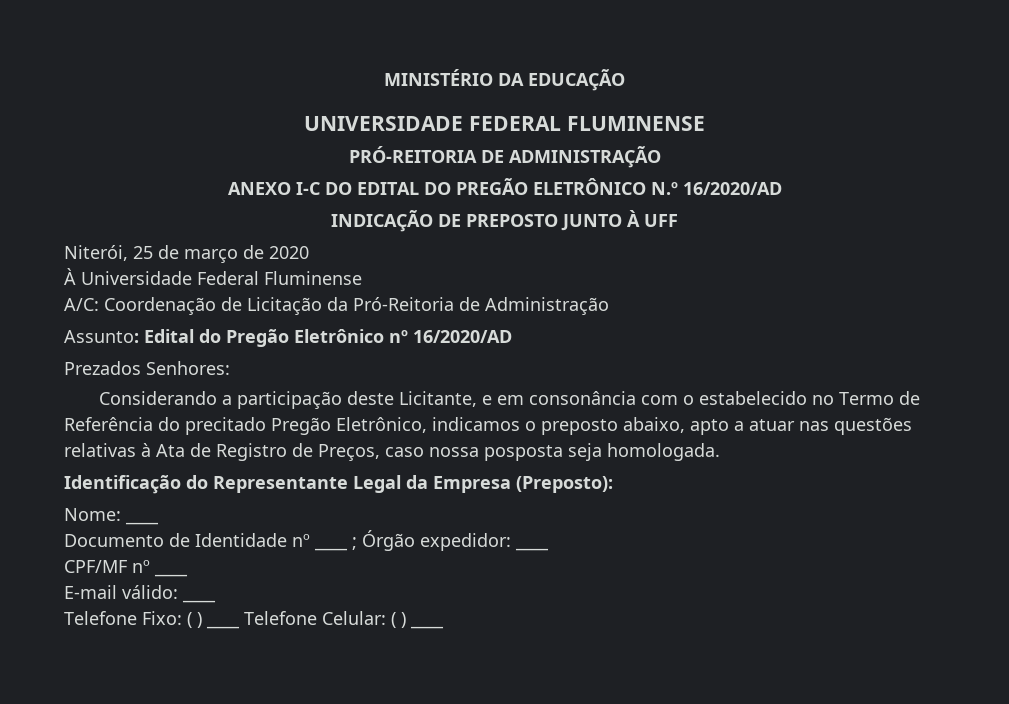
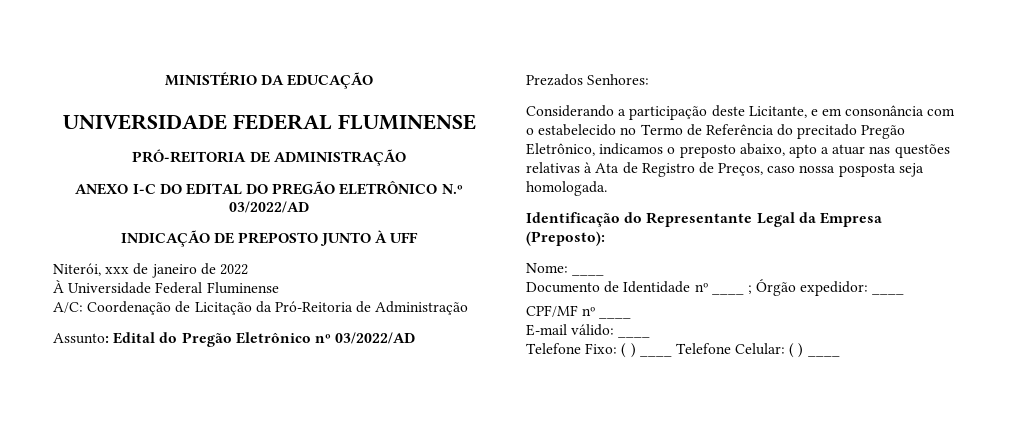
[682,182,782,195] 16/2020/AD -> [229,201,309,213] 03/2022/AD
[133,245,309,263] 25 de março de 2020 -> [105,263,248,278] xxx de janeiro de 2022
[413,330,512,343] 16/2020/AD -> [335,332,416,344] 03/2022/AD

